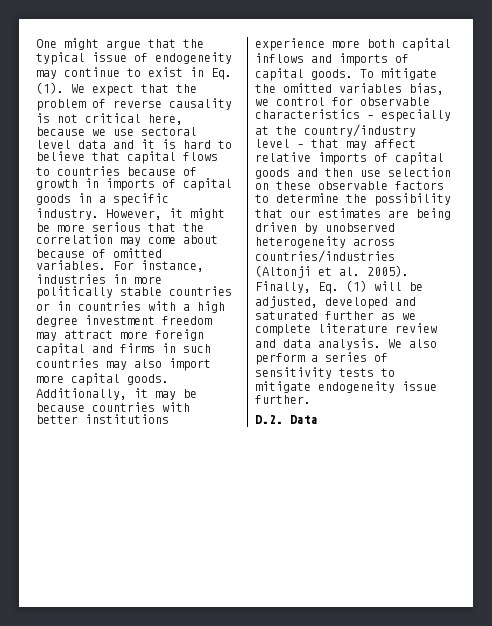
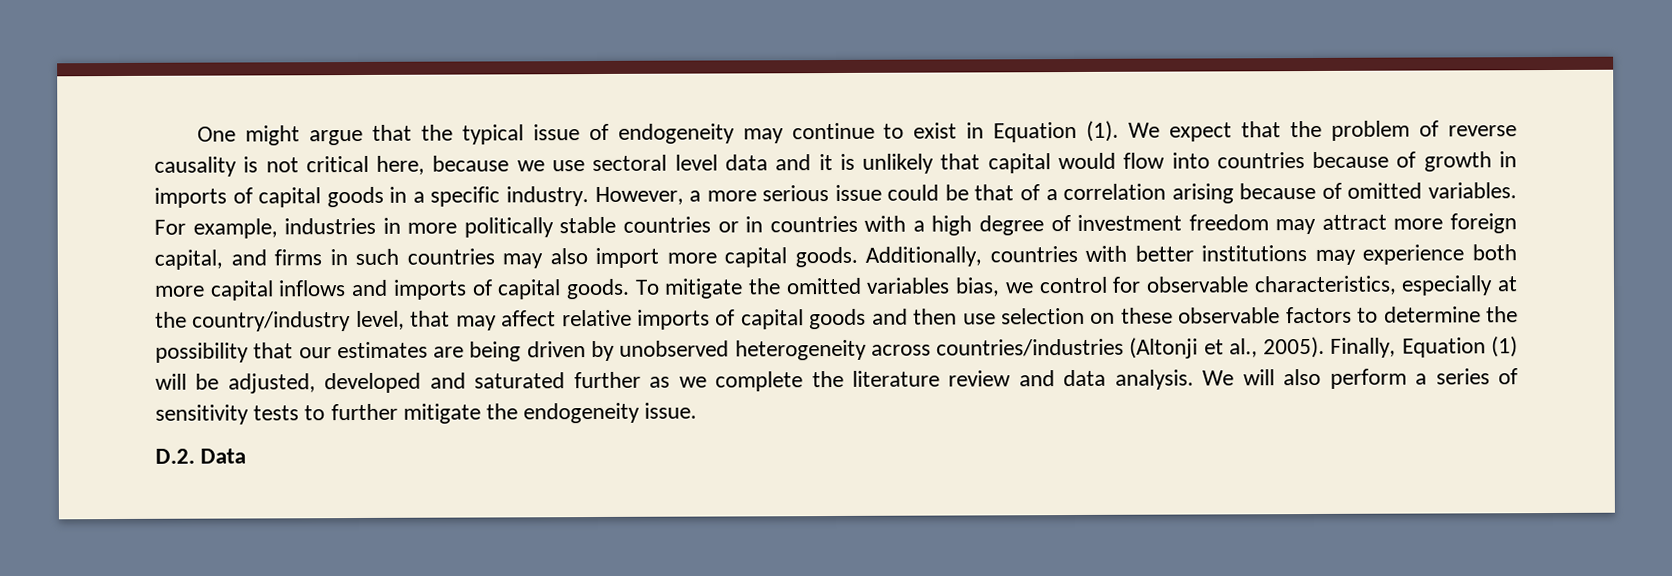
[211,68,232,80] Eq. -> [993,121,1078,143] Equation
[183,140,232,149] [36,151,218,164] [36,167,50,176] hard to believe that capital flows to -> [862,152,1210,174] unlikely that capital would flow into
[169,208,225,220] [36,222,204,232] [36,234,218,246] it might be more serious that the correlation may come about -> [689,183,1234,204] a more serious issue could be that of a correlation arising
[141,260,204,272] instance, -> [192,218,278,239] example,
(78, 321) none -> [1050,215,1071,232] of
[36,343,85,356] capital -> [154,249,223,270] capital,
[134,388,197,400] [36,402,190,412] [36,414,169,424] [255,38,395,51] it may be because countries with better institutions experience more both -> [989,244,1517,265] [154,285,205,297] countries with better institutions may experience both more
[255,109,374,119] characteristics – -> [1253,275,1397,296] characteristics,
[255,139,304,148] level – -> [355,310,405,331] level,
[339,267,360,276] al. -> [1228,338,1258,358] al.,
[318,282,339,294] Eq. -> [1401,337,1486,358] Equation
(311, 330) none -> [811,370,844,388] the
(402, 343) none -> [1242,369,1275,386] will
[255,381,437,393] [255,395,311,404] mitigate endogeneity issue further. -> [330,402,698,424] further mitigate the endogeneity issue.

